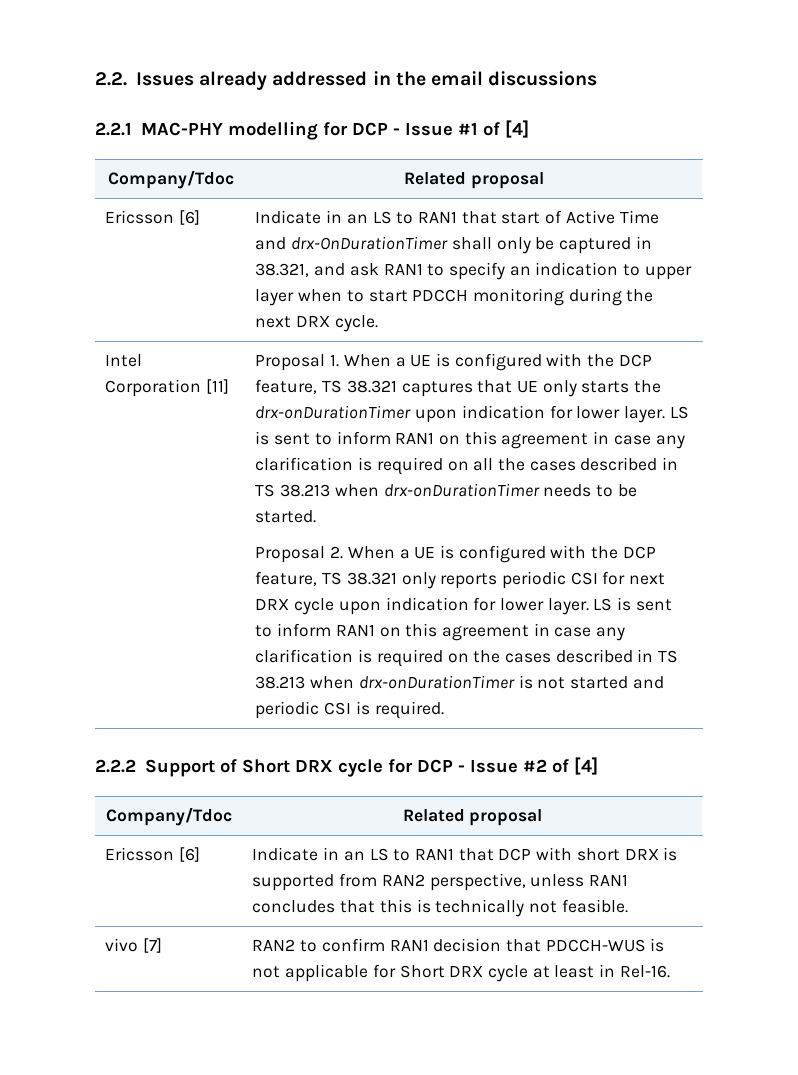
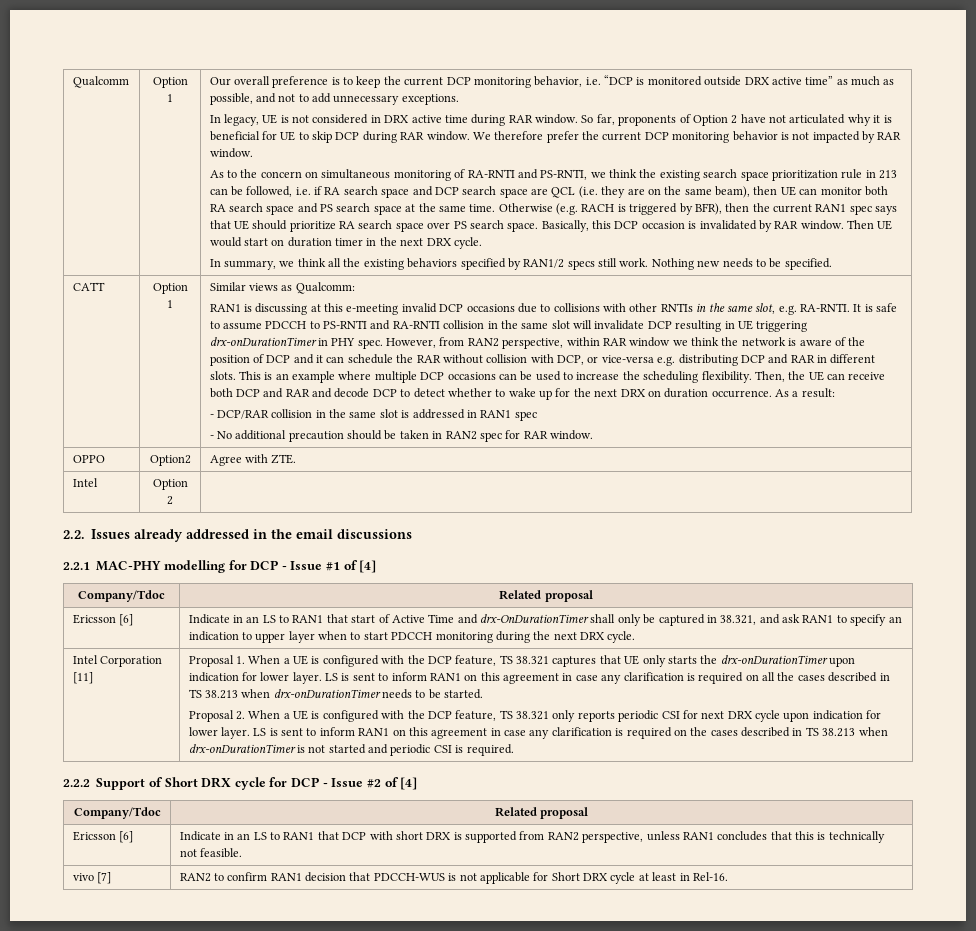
(95, 79) none -> [72,76,129,88] [152,77,188,88] [167,94,173,102] [209,75,895,88] [209,93,459,105] [209,114,892,126] [209,131,902,143] [209,148,253,158] [209,169,898,181] [209,186,888,198] [209,203,898,215] [209,220,893,232] [209,237,482,249] [209,258,832,270] [72,282,105,291] [152,283,188,294] [167,300,173,308] [209,282,355,294] [209,303,898,315] [209,320,808,332] [209,337,866,349] [209,354,876,366] [209,371,886,383] [209,388,835,400] [209,409,537,421] [209,430,594,442] [72,455,105,463] [149,455,191,466] [209,454,297,466] [72,478,98,487] [152,479,188,490] [167,496,173,505] Qualcomm | Option 1 | Our overall preference is to keep the current DCP monitoring behavior, i.e. “DCP is monitored outside DRX active time” as much as possible, and not to add unnecessary exceptions. // In legacy, UE is not considered in DRX active time during RAR window. So far, proponents of Option 2 have not articulated why it is beneficial for UE to skip DCP during RAR window. We therefore prefer the current DCP monitoring behavior is not impacted by RAR window. // As to the concern on simultaneous monitoring of RA-RNTI and PS-RNTI, we think the existing search space prioritization rule in 213 can be followed, i.e. if RA search space and DCP search space are QCL (i.e. they are on the same beam), then UE can monitor both RA search space and PS search space at the same time. Otherwise (e.g. RACH is triggered by BFR), then the current RAN1 spec says that UE should prioritize RA search space over PS search space. Basically, this DCP occasion is invalidated by RAR window. Then UE would start on duration timer in the next DRX cycle. // In summary, we think all the existing behaviors specified by RAN1/2 specs still work. Nothing new needs to be specified. // CATT | Option 1 | Similar views as Qualcomm: // RAN1 is discussing at this e-meeting invalid DCP occasions due to collisions with other RNTIs in the same slot, e.g. RA-RNTI. It is safe to assume PDCCH to PS-RNTI and RA-RNTI collision in the same slot will invalidate DCP resulting in UE triggering drx-onDurationTimer in PHY spec. However, from RAN2 perspective, within RAR window we think the network is aware of the position of DCP and it can schedule the RAR without collision with DCP, or vice-versa e.g. distributing DCP and RAR in different slots. This is an example where multiple DCP occasions can be used to increase the scheduling flexibility. Then, the UE can receive both DCP and RAR and decode DCP to detect whether to wake up for the next DRX on duration occurrence. As a result: // - DCP/RAR collision in the same slot is addressed in RAN1 spec // - No additional precaution should be taken in RAN2 spec for RAR window. // OPPO | Option2 | Agree with ZTE. // Intel | Option 2 | //

